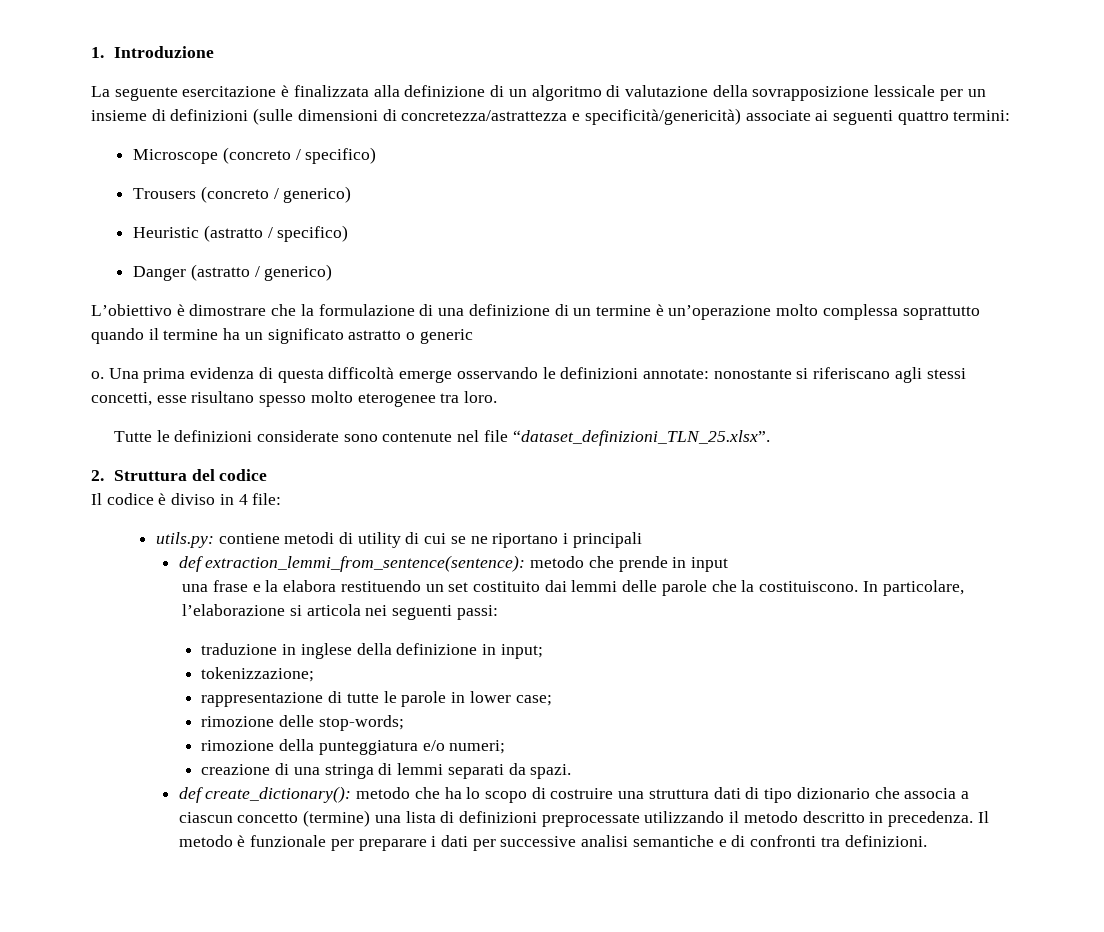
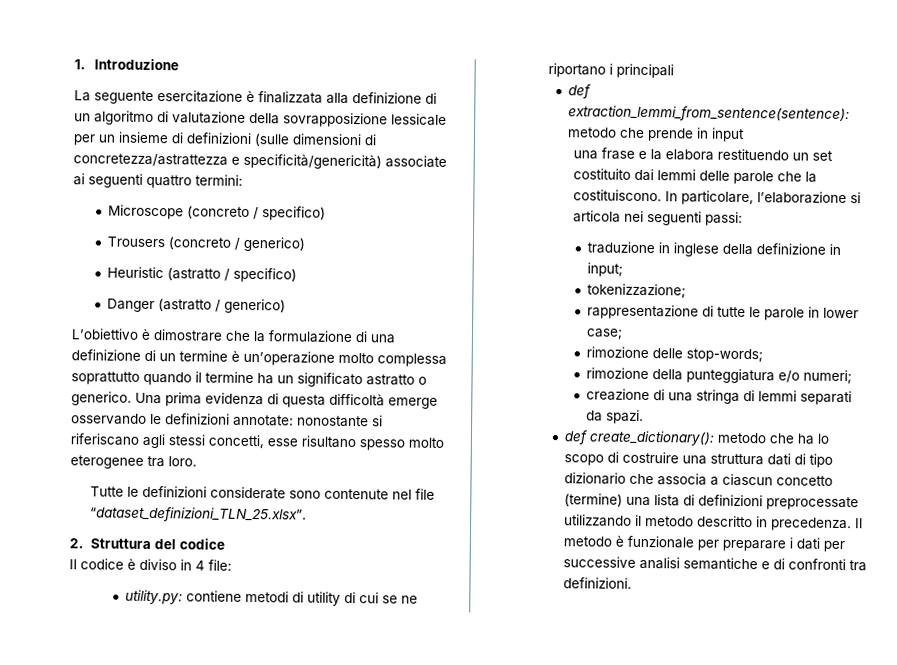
[419,329,473,344] [91,371,104,379] generic // o. -> [71,391,132,406] generico.
[155,532,214,548] utils.py: -> [124,589,183,605] utility.py:

